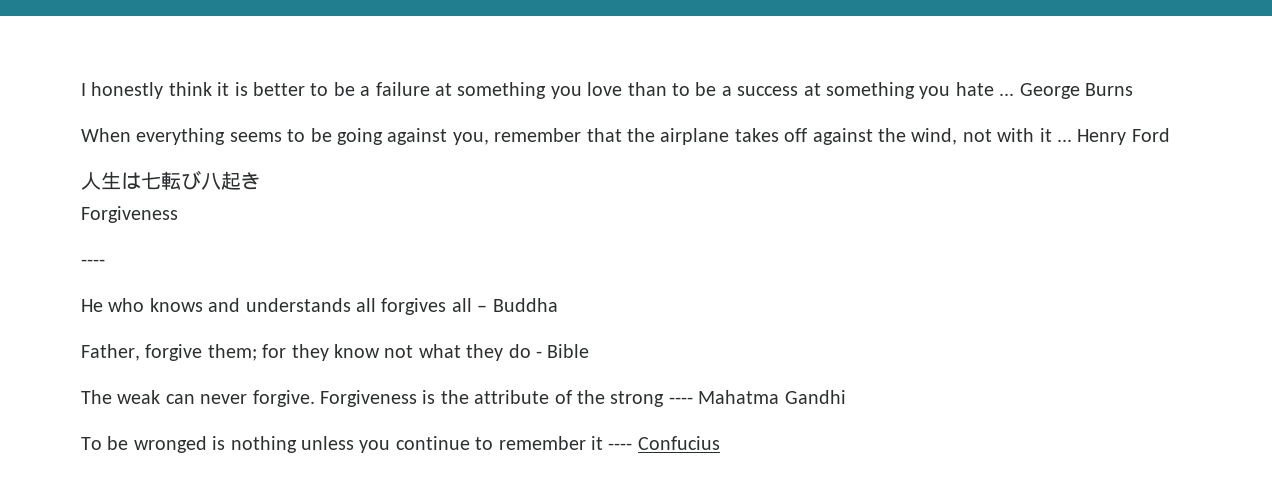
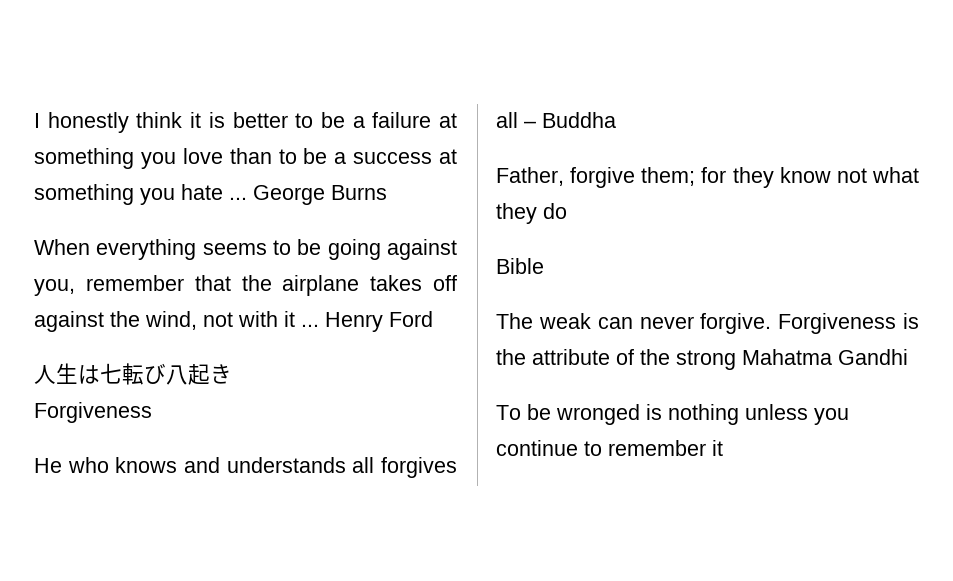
[81,259,105,266] // ---- -> (152, 412) none
[535,351,542,358] - -> (567, 211) //
[668,397,693,404] ---- -> (736, 360) none
[608,436,720,450] ---- Confucius -> (723, 448) none

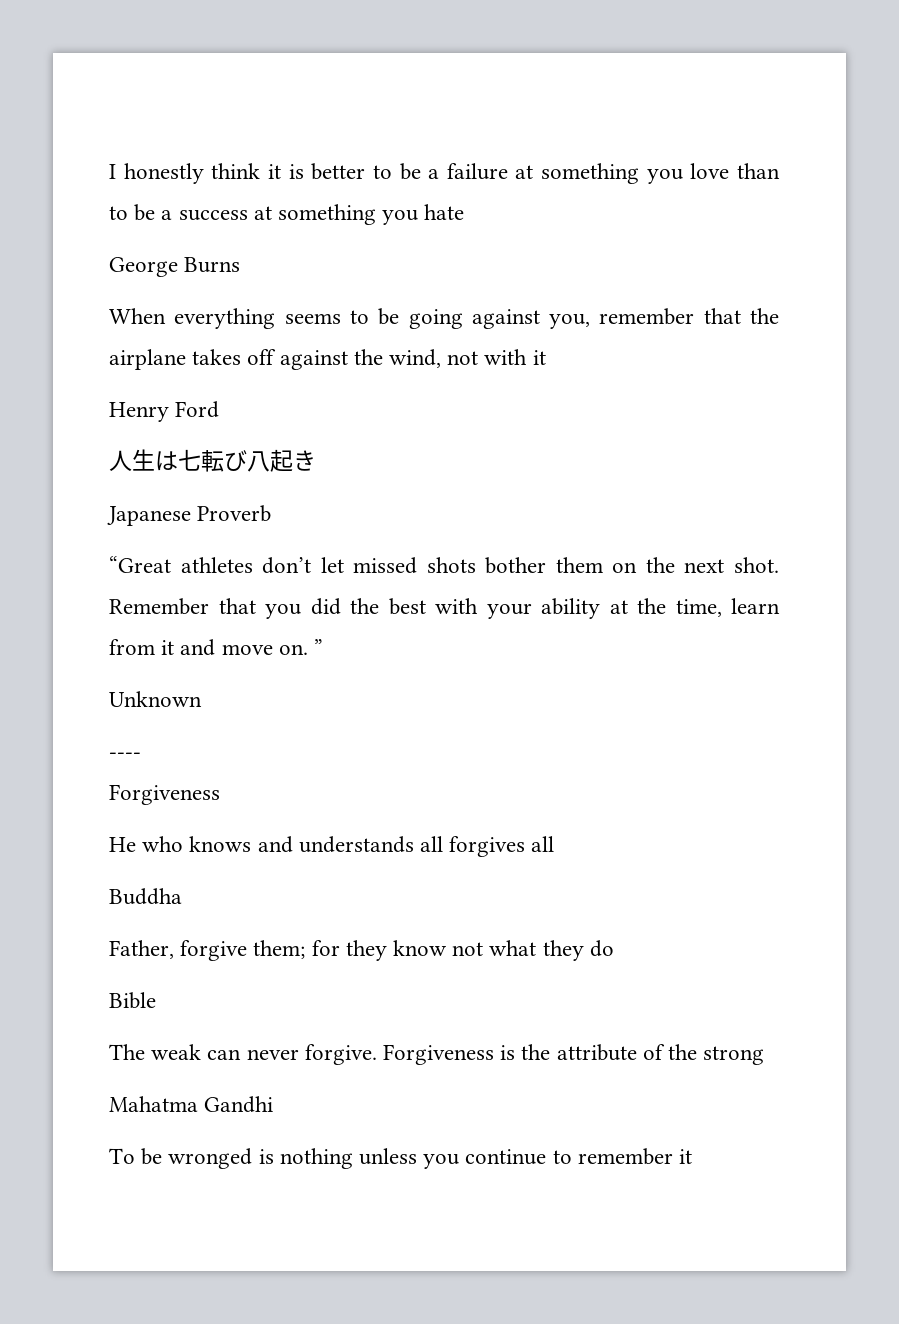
[229,197,247,200] ... -> (465, 212) //
[301,324,319,327] ... -> (546, 357) //
(232, 374) none -> [107,505,272,526] [109,556,779,574] [109,598,780,619] [109,639,324,656] [109,691,202,707] [109,752,141,759] // Japanese Proverb // “Great athletes don’t let missed shots bother them on the next shot. Remember that you did the best with your ability at the time, learn from it and move on. ” // Unknown // ----
[524,121,536,128] – -> (555, 844) //
(736, 360) none -> (765, 1055) //

